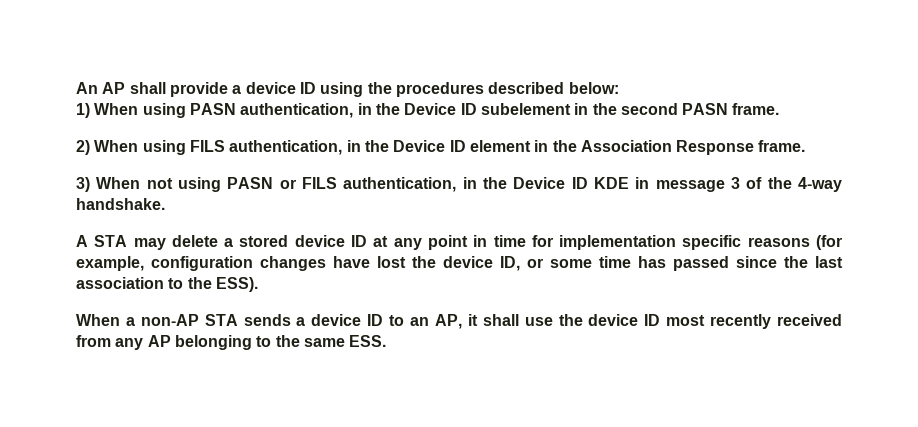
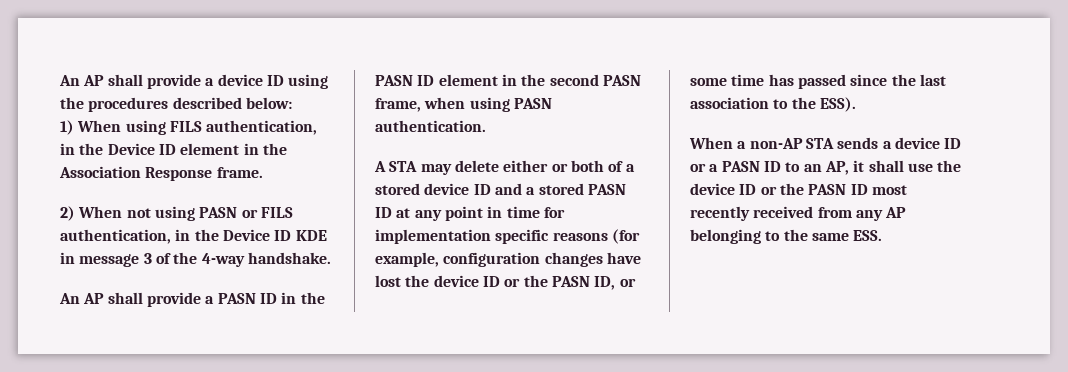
[189,103,780,118] [76,140,186,155] PASN authentication, in the Device ID subelement in the second PASN frame. // 2) When using -> (166, 127) none
[76,177,90,192] 3) -> [60,206,75,221] 2)
[76,235,345,250] A STA may delete a stored device -> [59,292,325,307] [375,74,641,86] [375,97,552,112] [375,120,486,132] [374,160,635,175] [375,183,626,195] An AP shall provide a PASN ID in the PASN ID element in the second PASN frame, when using PASN authentication. // A STA may delete either or both of a stored device ID and a stored PASN
(493, 262) none -> [482,275,590,287] ID or the PASN
(384, 320) none -> [690,161,781,172] or a PASN ID
(661, 320) none -> [760,183,868,195] or the PASN ID

